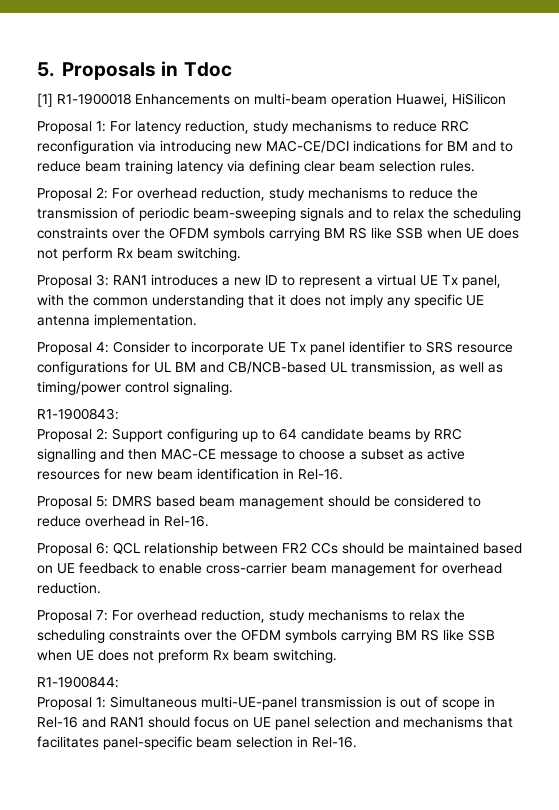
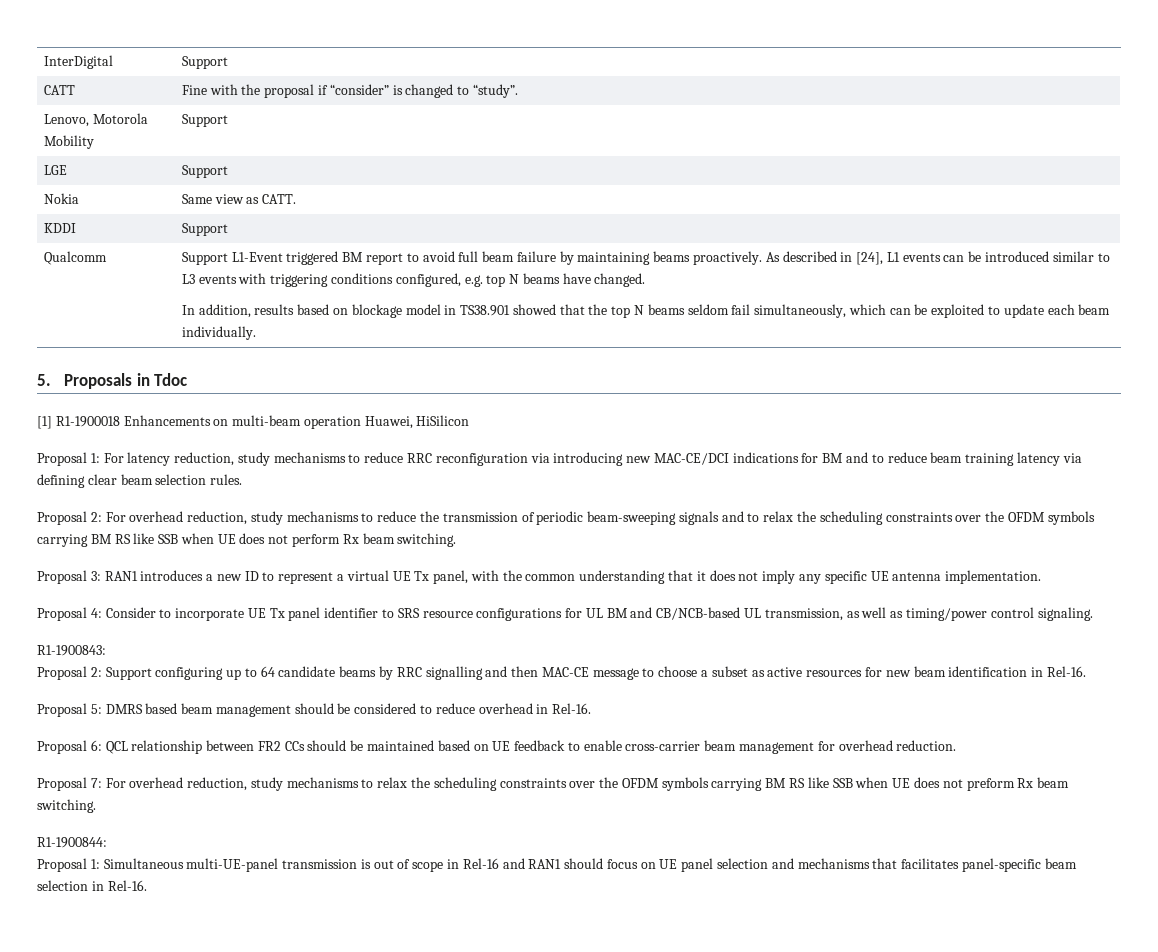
(37, 69) none -> [43,55,113,69] [181,56,228,69] [43,85,75,95] [181,84,518,98] [43,113,148,127] [43,135,94,149] [181,114,228,127] [43,165,67,175] [181,165,228,178] [43,193,79,204] [181,194,297,204] [43,223,76,233] [181,223,228,236] [43,251,107,265] [181,251,1110,265] [181,273,646,287] [181,304,1111,318] [181,326,256,340] InterDigital | Support // CATT | Fine with the proposal if “consider” is changed to “study”. // Lenovo, Motorola Mobility | Support // LGE | Support // Nokia | Same view as CATT. // KDDI | Support // Qualcomm | Support L1-Event triggered BM report to avoid full beam failure by maintaining beams proactively. As described in [24], L1 events can be introduced similar to L3 events with triggering conditions configured, e.g. top N beams have changed. // In addition, results based on blockage model in TS38.901 showed that the top N beams seldom fail simultaneously, which can be exploited to update each beam individually. //

